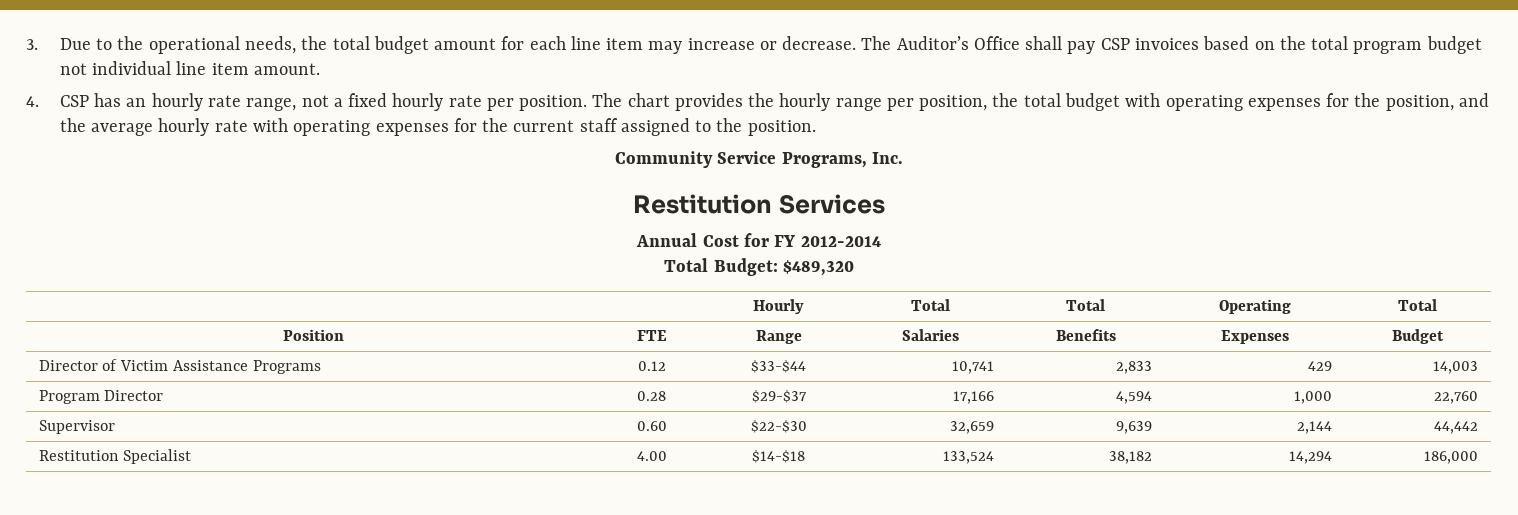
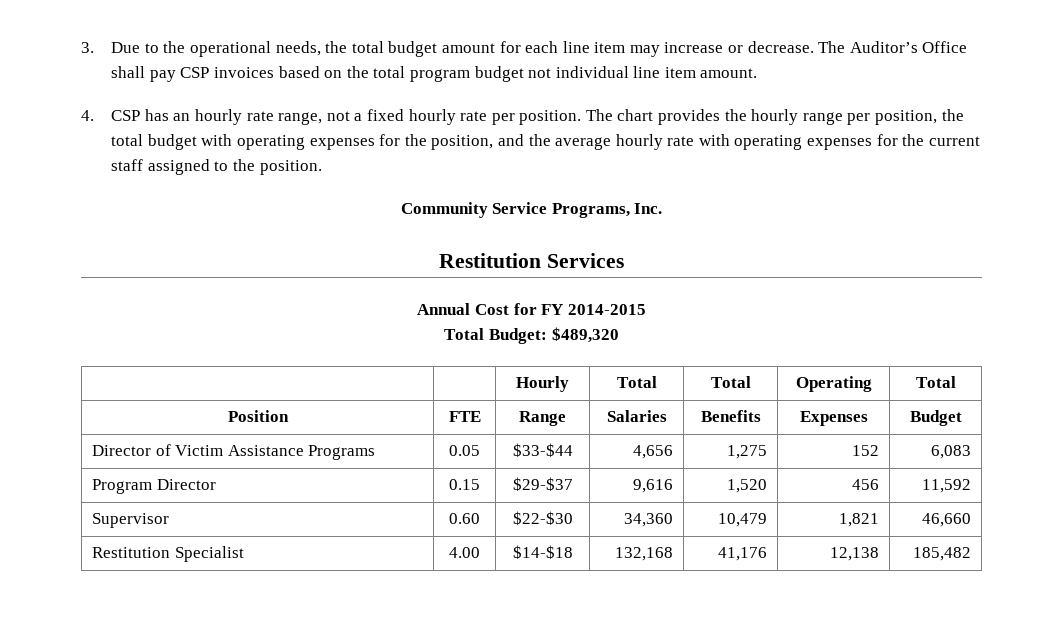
[800,236,881,247] 2012-2014 -> [567,304,646,315] 2014-2015
[637,361,666,371] 0.12 -> [449,445,480,456] 0.05
[952,361,995,374] [1116,361,1153,374] [1308,361,1333,371] [1433,361,1479,374] 10,741 | 2,833 | 429 | 14,003 -> [633,445,674,459] [727,445,768,459] [852,445,880,456] [931,445,972,459] 4,656 | 1,275 | 152 | 6,083
[637,391,666,401] 0.28 -> [449,479,480,490] 0.15
[953,391,995,404] [1116,391,1153,404] [1294,391,1333,404] [1434,391,1479,404] 17,166 | 4,594 | 1,000 | 22,760 -> [633,479,674,493] [727,479,768,493] [852,479,880,490] [922,479,972,493] 9,616 | 1,520 | 456 | 11,592
[950,421,995,434] [1116,421,1153,434] [1297,421,1333,434] [1434,421,1479,434] 32,659 | 9,639 | 2,144 | 44,442 -> [624,513,674,527] [718,513,768,527] [839,513,880,527] [922,513,972,527] 34,360 | 10,479 | 1,821 | 46,660
[943,451,995,464] [1109,451,1153,464] [1289,451,1333,464] [1424,451,1479,464] 133,524 | 38,182 | 14,294 | 186,000 -> [615,547,674,561] [718,547,768,561] [830,547,880,561] [913,547,972,561] 132,168 | 41,176 | 12,138 | 185,482

